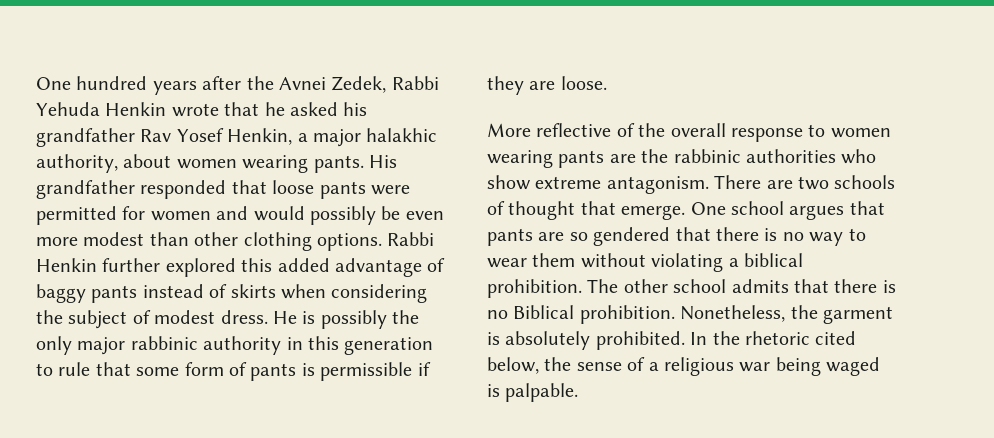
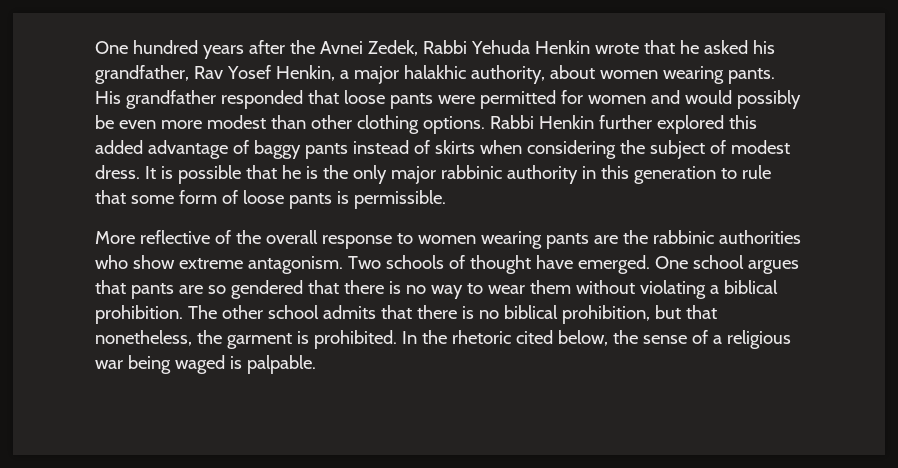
[36,128,135,147] grandfather -> [95,65,189,84] grandfather,
[273,310,387,329] He is possibly -> [144,165,318,184] It is possible that he is
(247, 369) none -> [242,190,284,204] loose
[320,362,431,381] [487,76,607,95] permissible if they are loose. -> [353,190,446,209] permissible.
[714,175,829,190] There are two -> [347,256,381,269] Two
[580,201,686,220] that emerge. -> [535,255,650,274] have emerged.
[513,305,786,324] Biblical prohibition. Nonetheless, -> [503,305,717,324] [95,330,192,346] biblical prohibition, but that nonetheless,
[505,331,591,350] absolutely -> (309, 337) none

